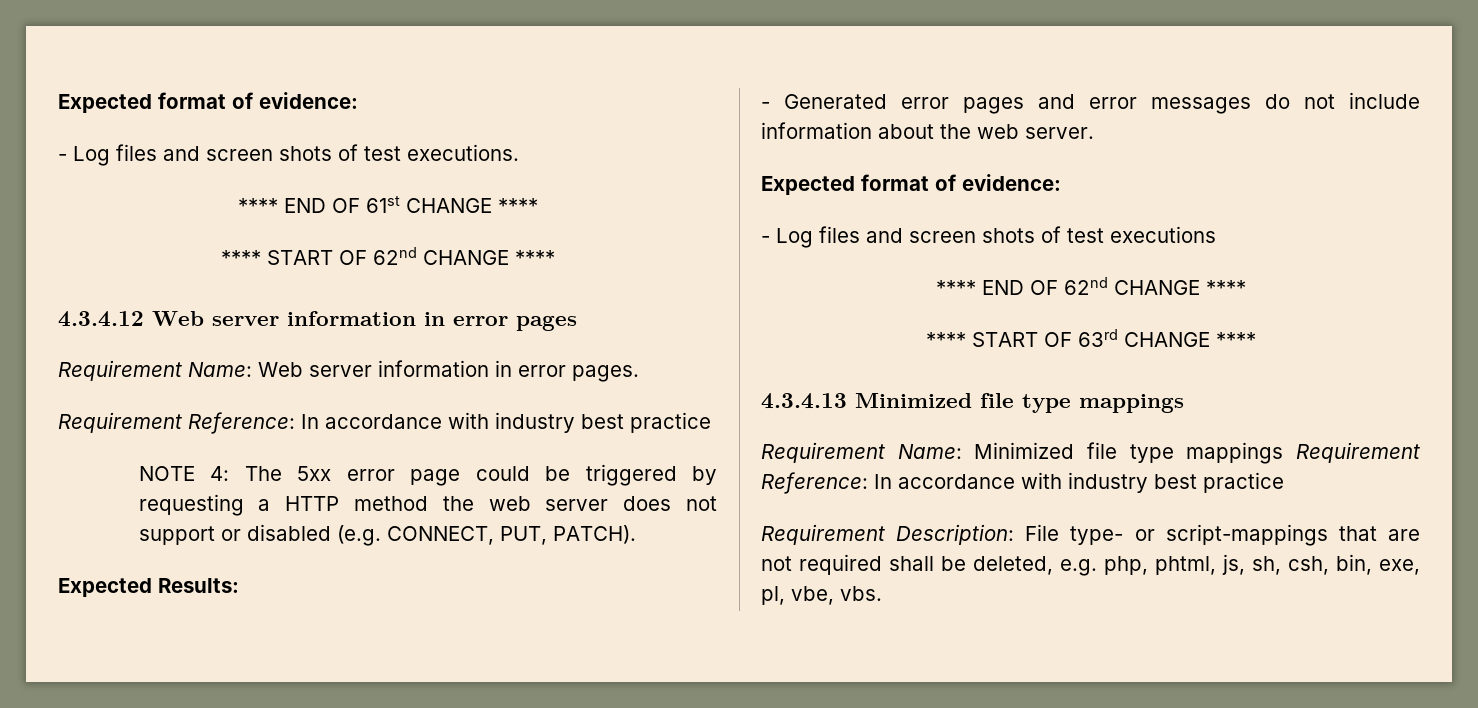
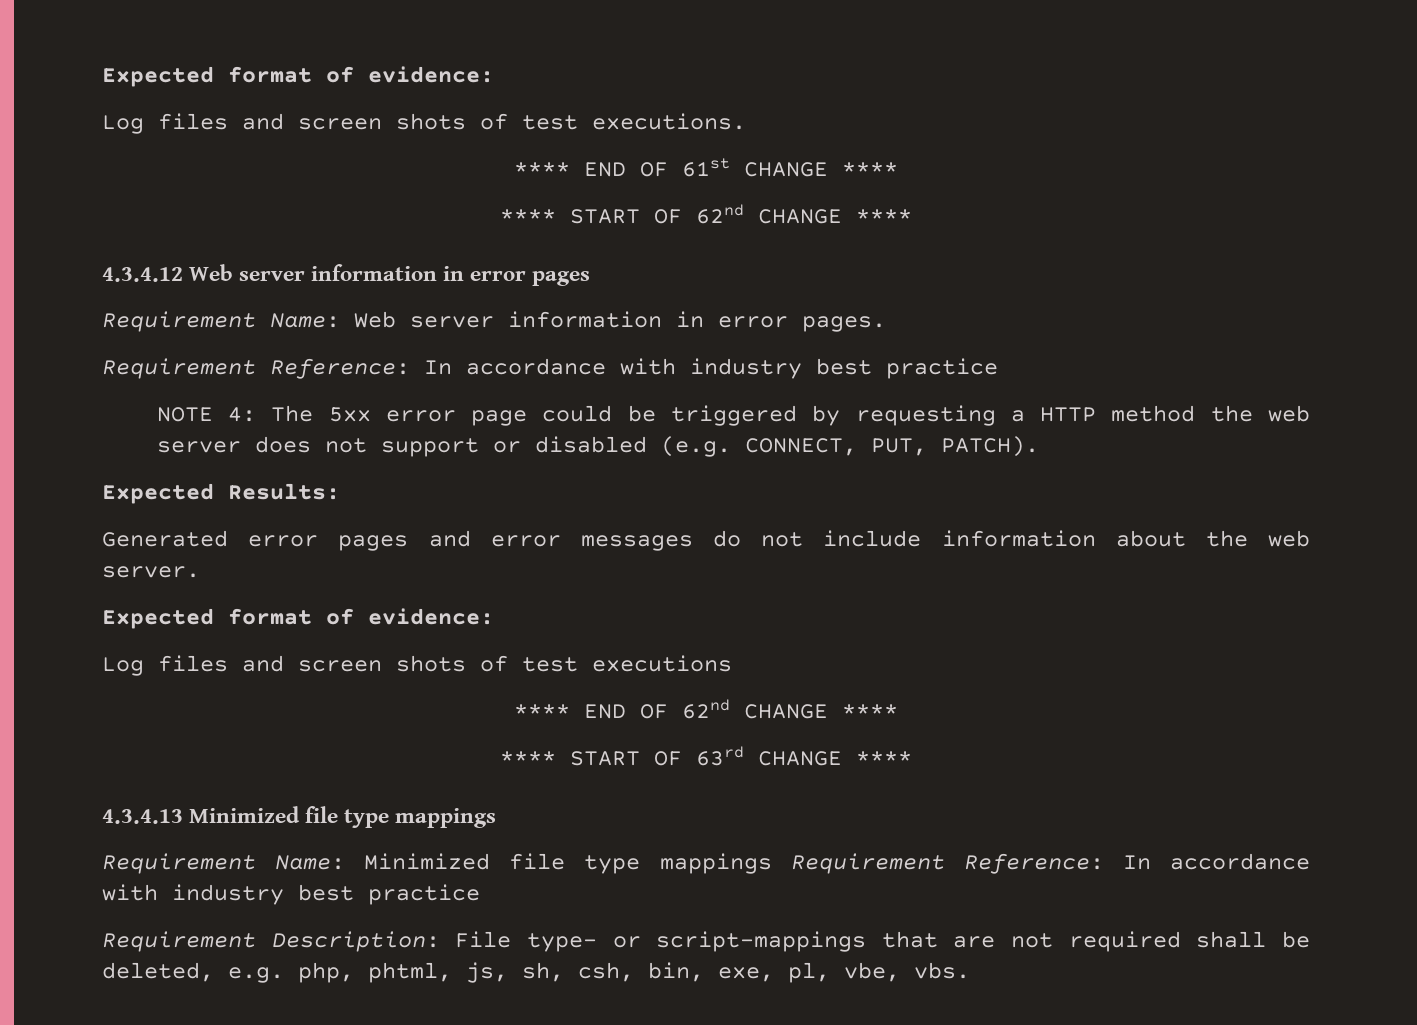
[58,92,358,113] [58,154,67,161] Expected format of evidence: // - -> [102,66,494,87] Expected format of evidence: //
[761,102,770,109] - -> (340, 491) none
[761,236,770,243] - -> (494, 616) none

